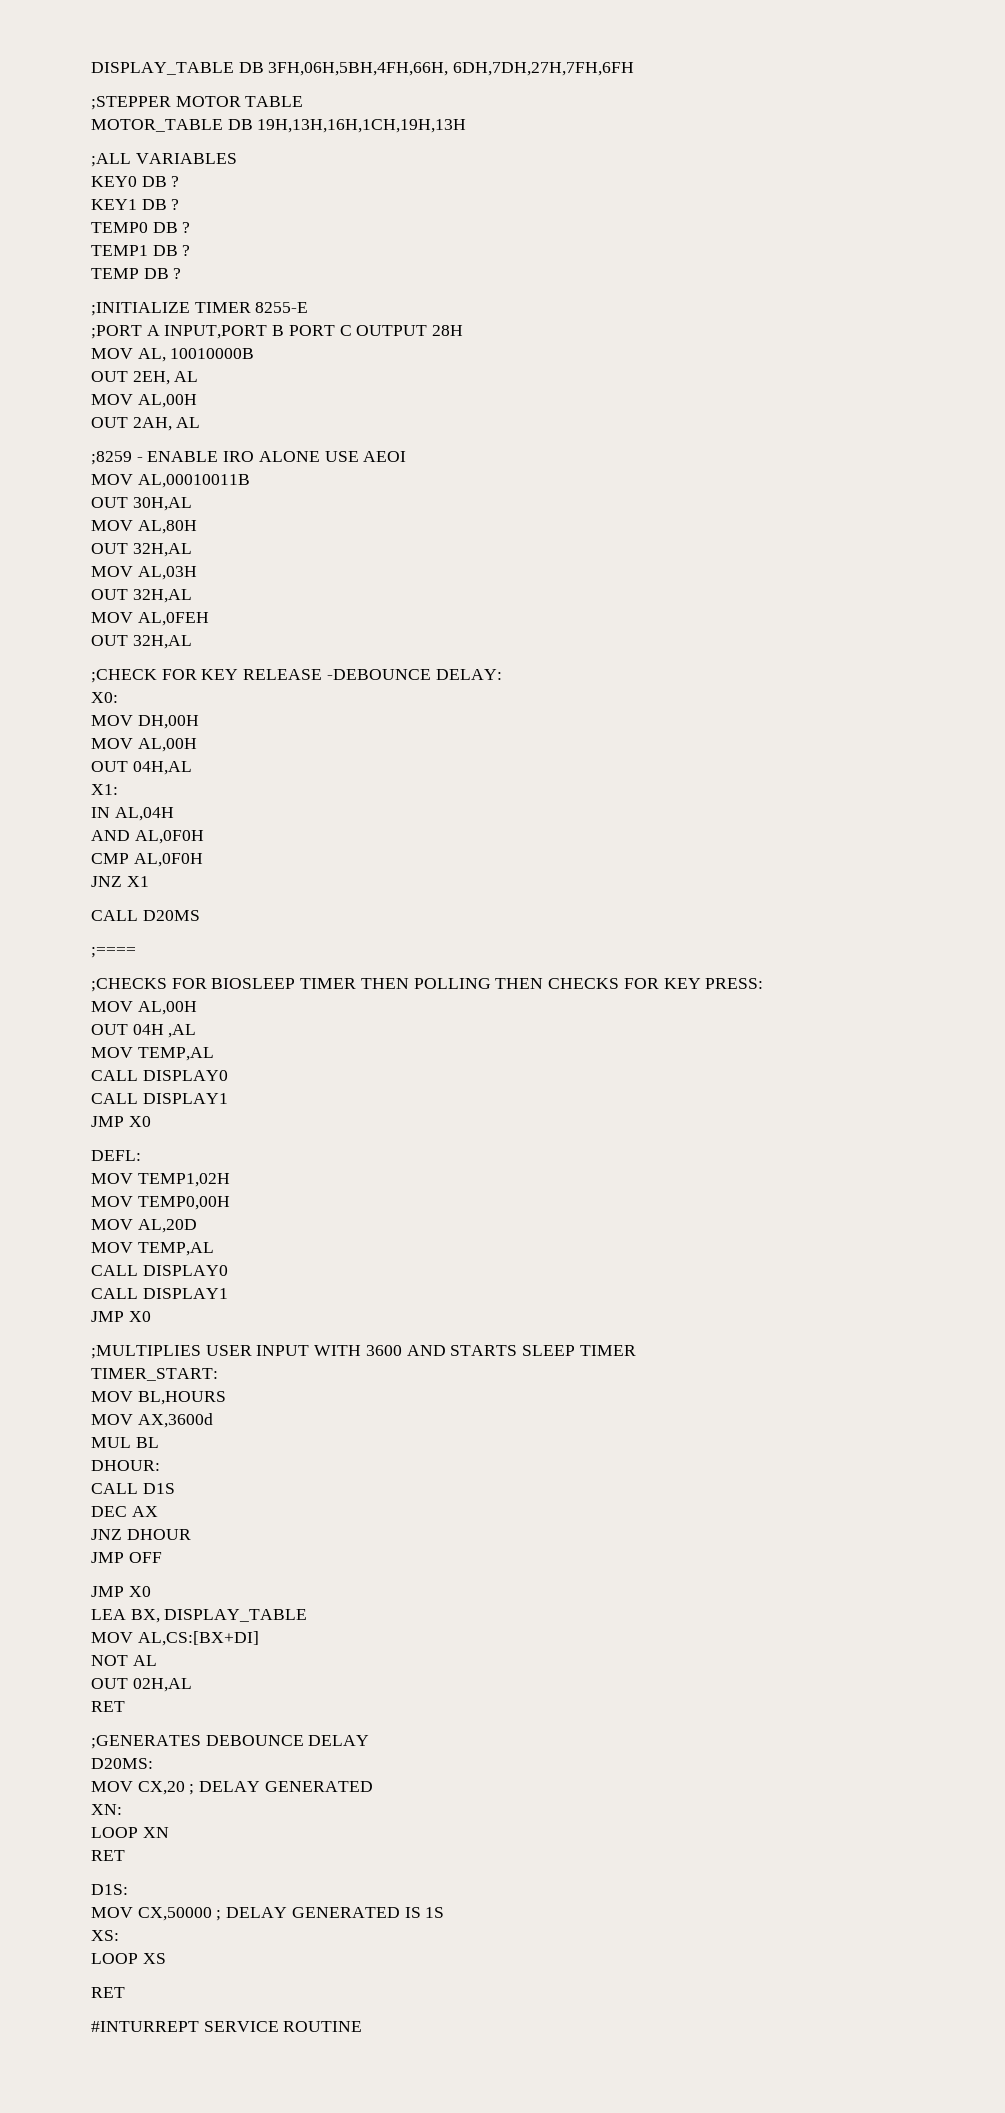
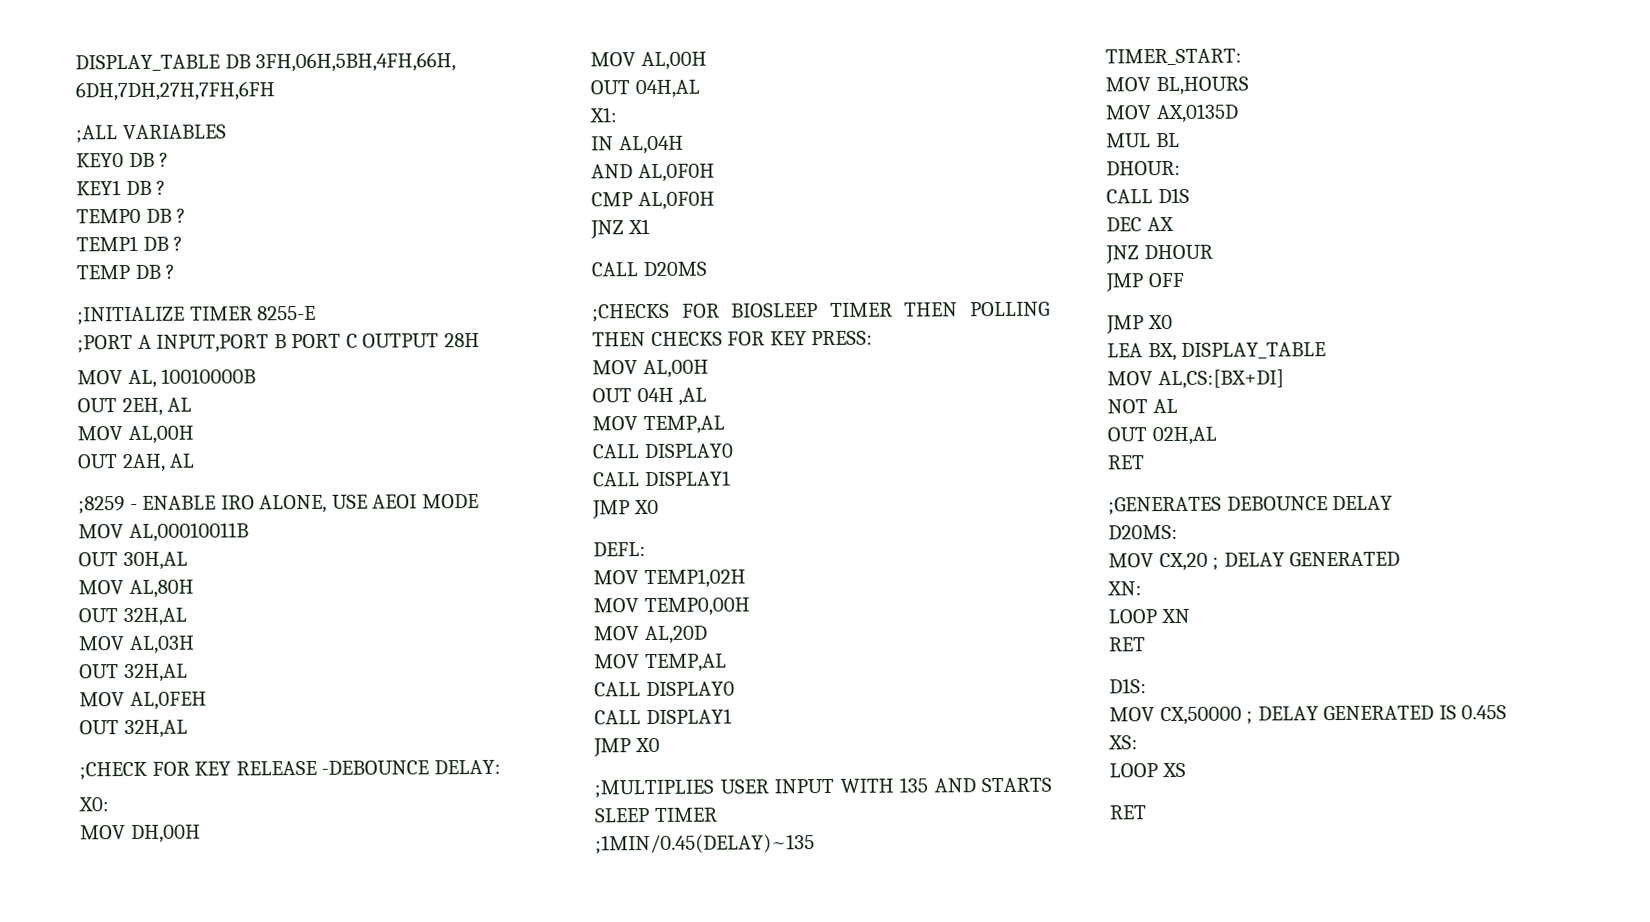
[91,96,304,110] [91,119,467,133] // ;STEPPER MOTOR TABLE // MOTOR_TABLE DB 19H,13H,16H,1CH,19H,13H -> (275, 91) none
[258,451,320,462] ALONE -> [259,494,328,514] ALONE,
(407, 456) none -> [421,493,479,509] MODE
[91,947,136,958] // ;==== -> (707, 269) none
[365,1345,402,1356] 3600 -> [899,777,928,793] 135
(636, 1350) none -> [595,834,815,855] // ;1MIN/0.45(DELAY)~135
[137,1413,213,1428] AX,3600d -> [1155,103,1239,124] AX,0135D
[425,1907,445,1918] 1S -> [1461,705,1508,720] 0.45S
[91,2021,363,2032] // #INTURREPT SERVICE ROUTINE -> (1147, 812) none

